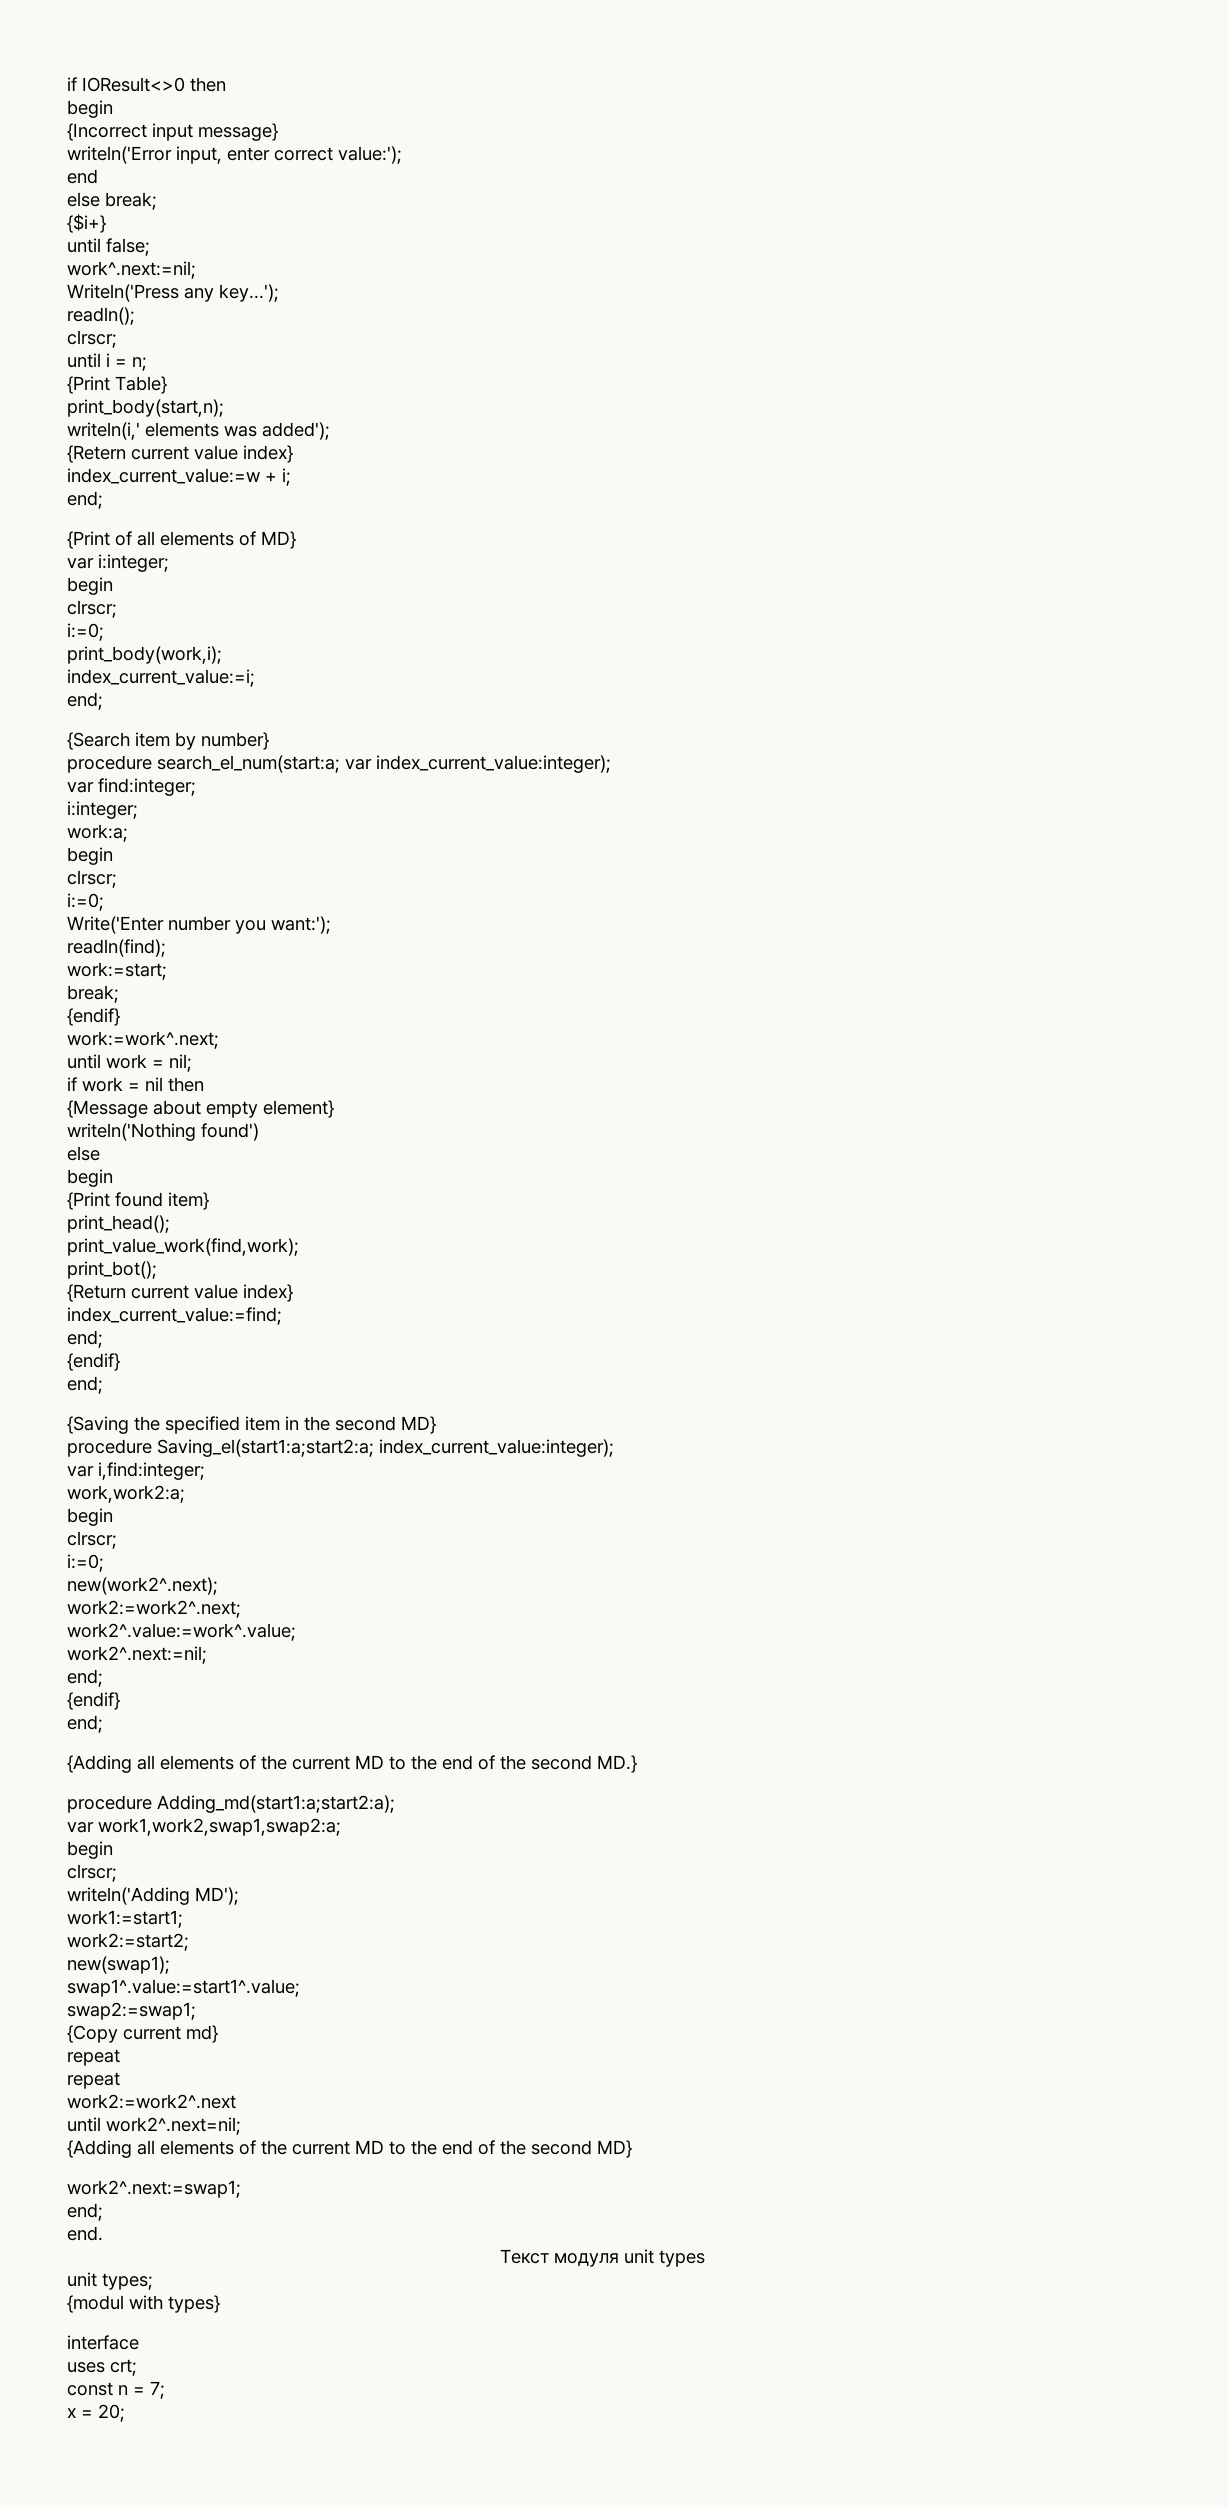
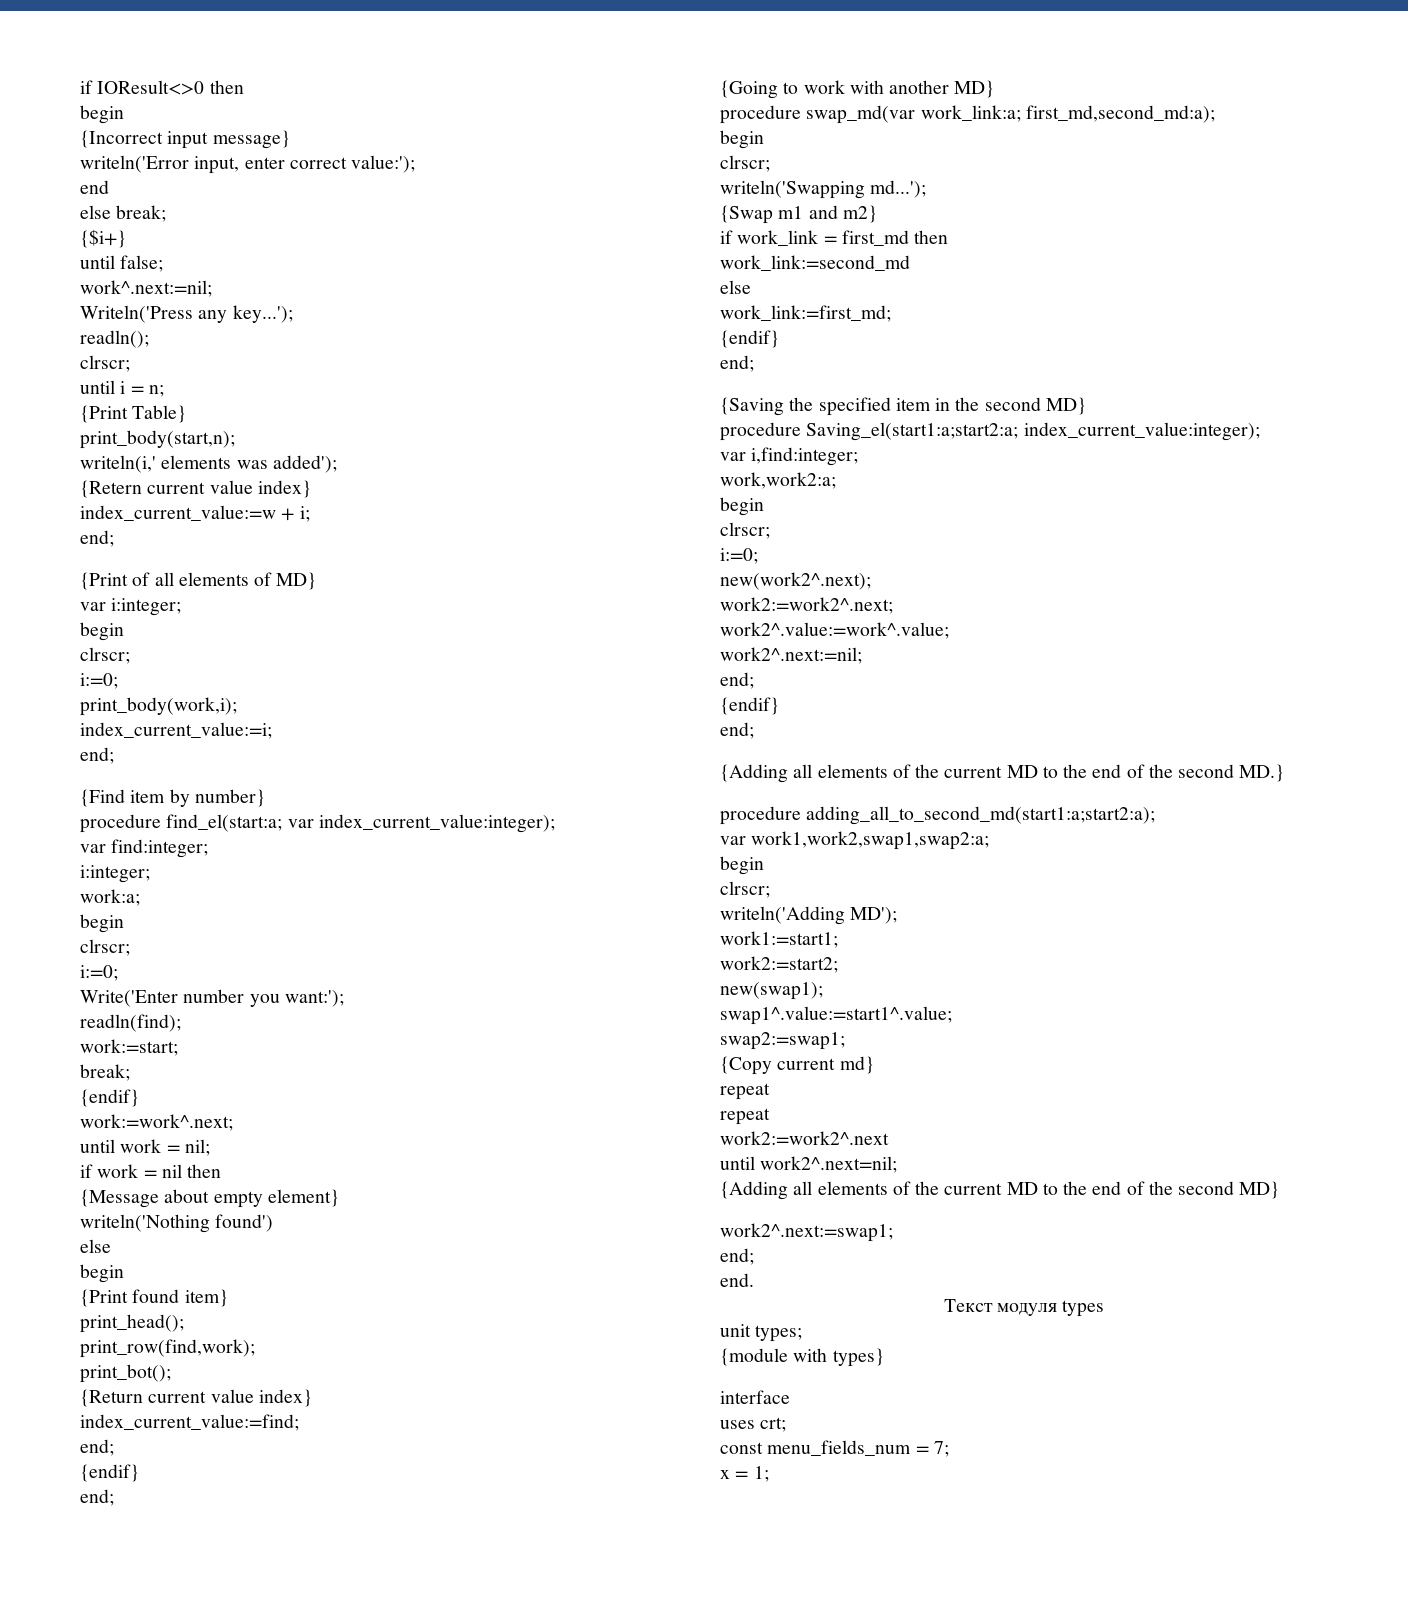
[67,732,130,750] {Search -> [80,789,125,807] {Find
[157,755,340,773] search_el_num(start:a; -> [166,814,283,832] find_el(start:a;
[67,1238,299,1256] print_value_work(find,work); -> [80,1339,255,1358] print_row(find,work);
(103, 1385) none -> [720,80,995,99] [720,105,1215,124] [720,130,764,149] [720,155,770,172] [720,180,927,199] [720,205,877,224] [720,230,949,246] [720,255,910,271] [720,280,751,294] [720,305,891,322] [720,330,779,348] [720,355,754,372] // {Going to work with another MD} // procedure swap_md(var work_link:a; first_md,second_md:a); // begin // clrscr; // writeln('Swapping md...'); // {Swap m1 and m2} // if work_link = first_md then // work_link:=second_md // else // work_link:=first_md; // {endif} // end;
[157,1795,395,1813] Adding_md(start1:a;start2:a); -> [806,806,1156,825] adding_all_to_second_md(start1:a;start2:a);
[623,2249,654,2264] unit -> (1057, 1309) none
[67,2295,124,2313] {modul -> [720,1348,788,1366] {module
[118,2385,128,2395] n -> [767,1440,912,1456] menu_fields_num
[98,2404,125,2422] 20; -> [753,1466,769,1482] 1;

